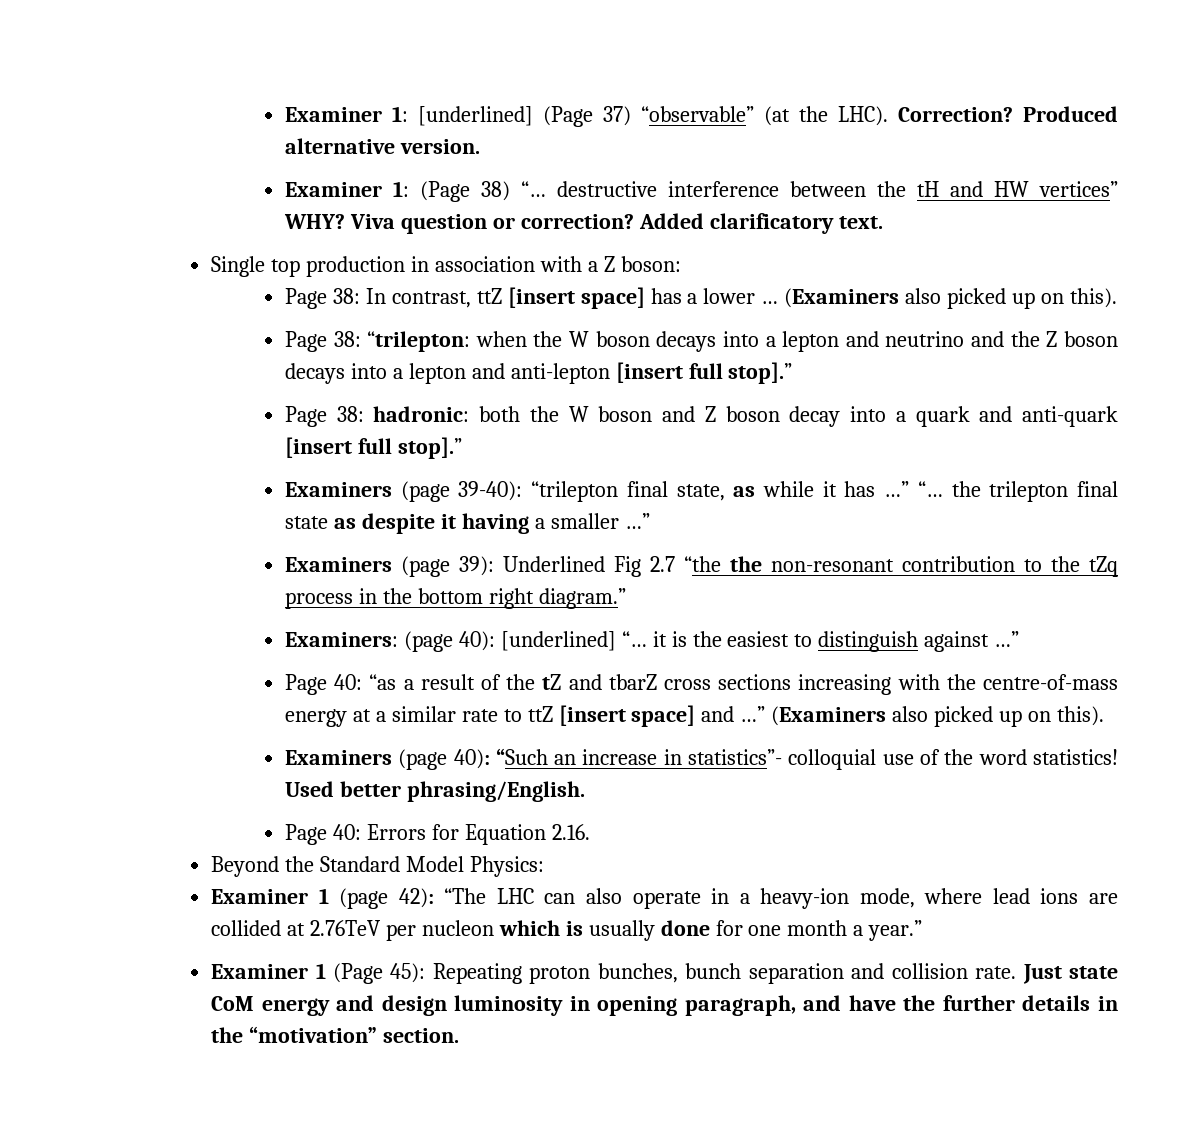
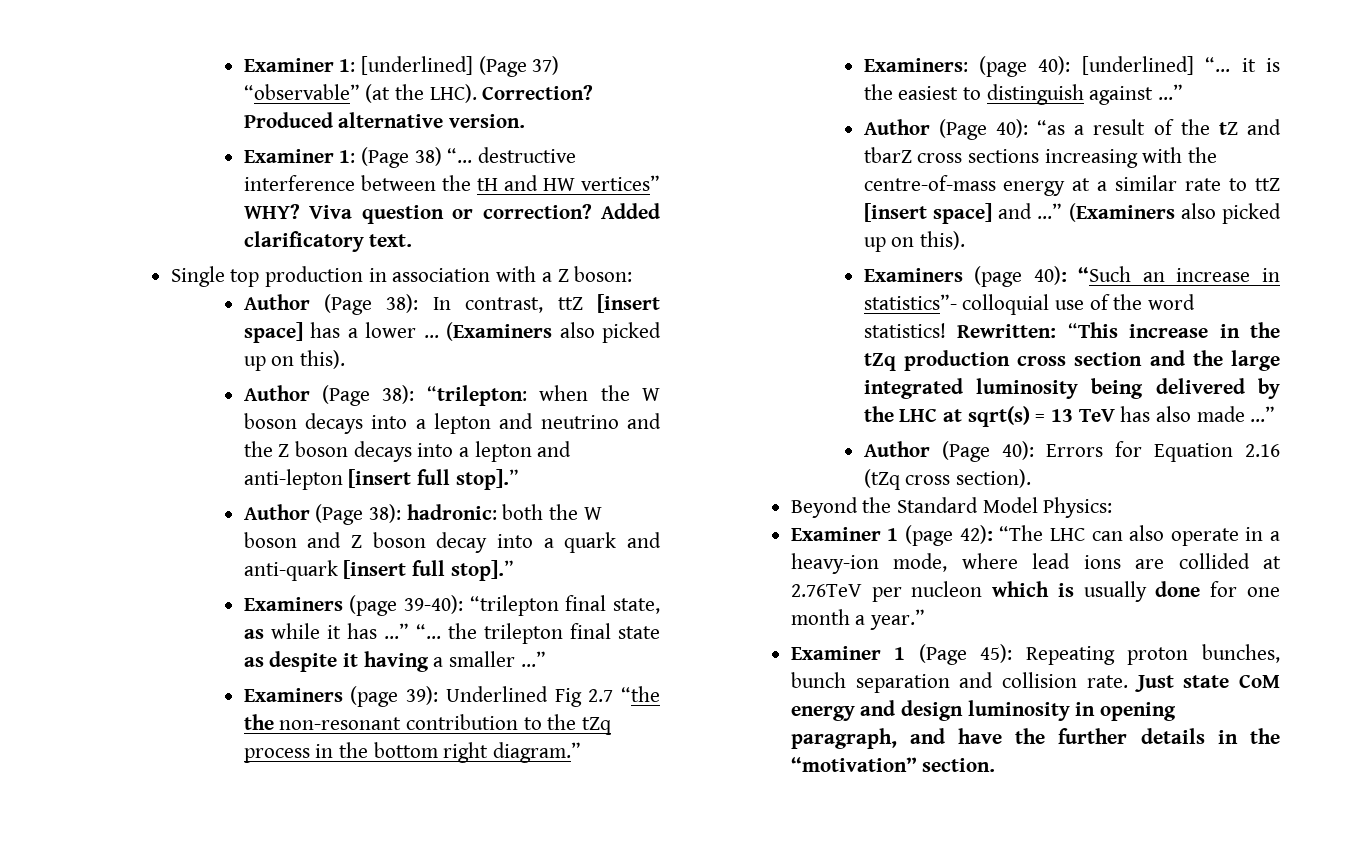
[284,288,360,309] Page 38: -> [243,294,419,315] Author (Page 38):
[284,331,361,352] Page 38: -> [243,385,415,406] Author (Page 38):
[284,406,364,427] Page 38: -> [243,504,401,525] Author (Page 38):
[284,674,363,695] Page 40: -> [863,119,1028,140] Author (Page 40):
[284,781,585,802] [284,824,590,845] Used better phrasing/English. // Page 40: Errors for Equation 2.16. -> [957,322,1280,338] [863,350,1280,371] [863,378,1280,399] [863,406,1276,427] [863,441,1280,462] [863,469,1031,490] Rewritten: “This increase in the tZq production cross section and the large integrated luminosity being delivered by the LHC at sqrt(s) = 13 TeV has also made …” // Author (Page 40): Errors for Equation 2.16 (tZq cross section).

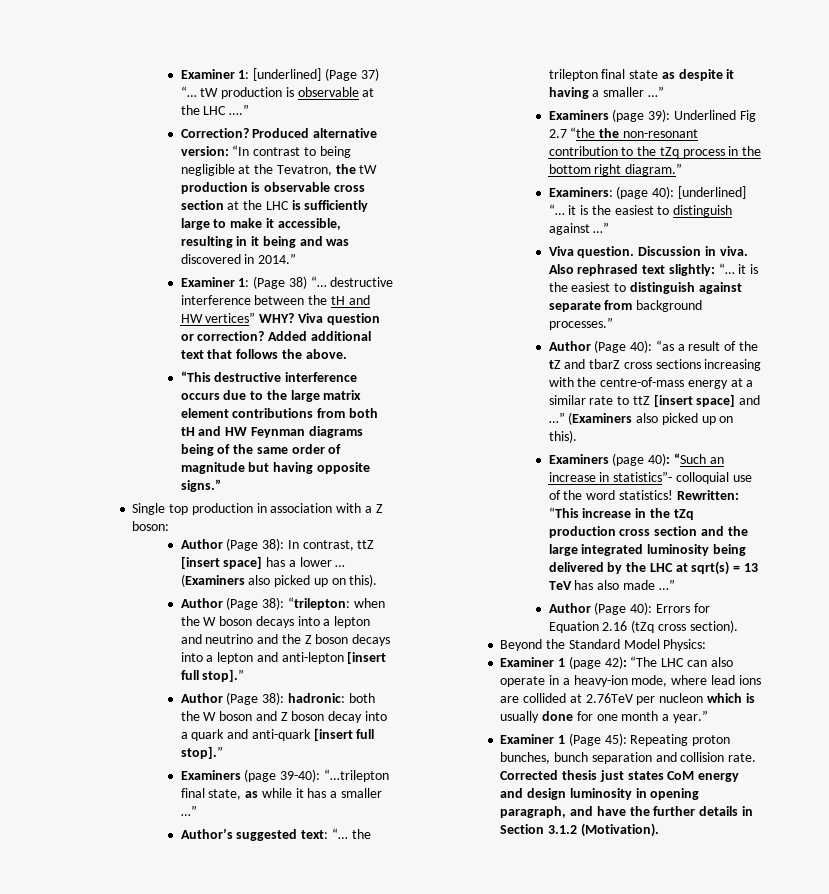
[243,84,594,103] [243,112,525,128] “observable” (at the LHC). Correction? Produced alternative version. -> [180,86,375,99] [180,104,250,115] [180,128,378,138] [180,145,351,158] [180,164,378,176] [180,182,365,194] [180,200,369,212] [180,218,341,230] [180,236,350,248] [180,253,297,264] “… tW production is observable at the LHC ….” // Correction? Produced alternative version: “In contrast to being negligible at the Tevatron, the tW production is observable cross section at the LHC is sufficiently large to make it accessible, resulting in it being and was discovered in 2014.”
[243,231,413,252] clarificatory text. -> [310,331,371,341] [180,349,347,359] [180,371,358,382] [180,390,362,402] [180,408,378,418] [180,426,363,438] [180,444,342,456] [180,462,370,474] [180,479,221,492] additional text that follows the above. // “This destructive interference occurs due to the large matrix element contributions from both tH and HW Feynman diagrams being of the same order of magnitude but having opposite signs.”
[469,595,559,616] “trilepton -> [323,769,389,782] “…trilepton
[383,623,409,639] …” -> [330,788,382,798] [180,805,197,816] [180,828,329,841] a smaller …” // Author’s suggested text:
(1183, 92) none -> [548,246,748,258] [548,263,759,276] [548,282,742,294] [548,300,703,312] [548,317,613,330] // Viva question. Discussion in viva. Also rephrased text slightly: “… it is the easiest to distinguish against separate from background processes.”
[1134,675,1230,692] Just state -> [500,770,664,782] Corrected thesis just states
[1250,728,1280,744] [790,757,996,772] the “motivation” section. -> [500,823,659,837] Section 3.1.2 (Motivation).

